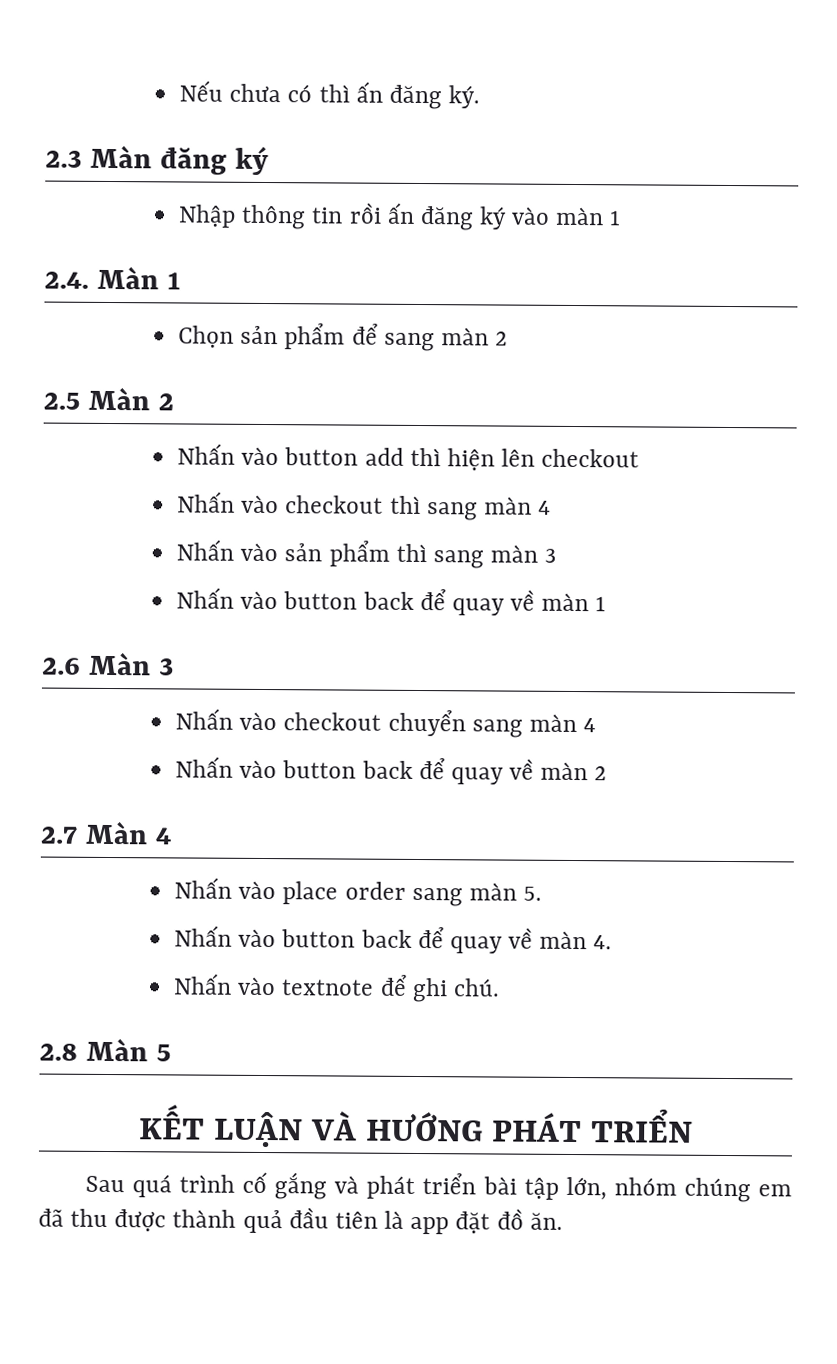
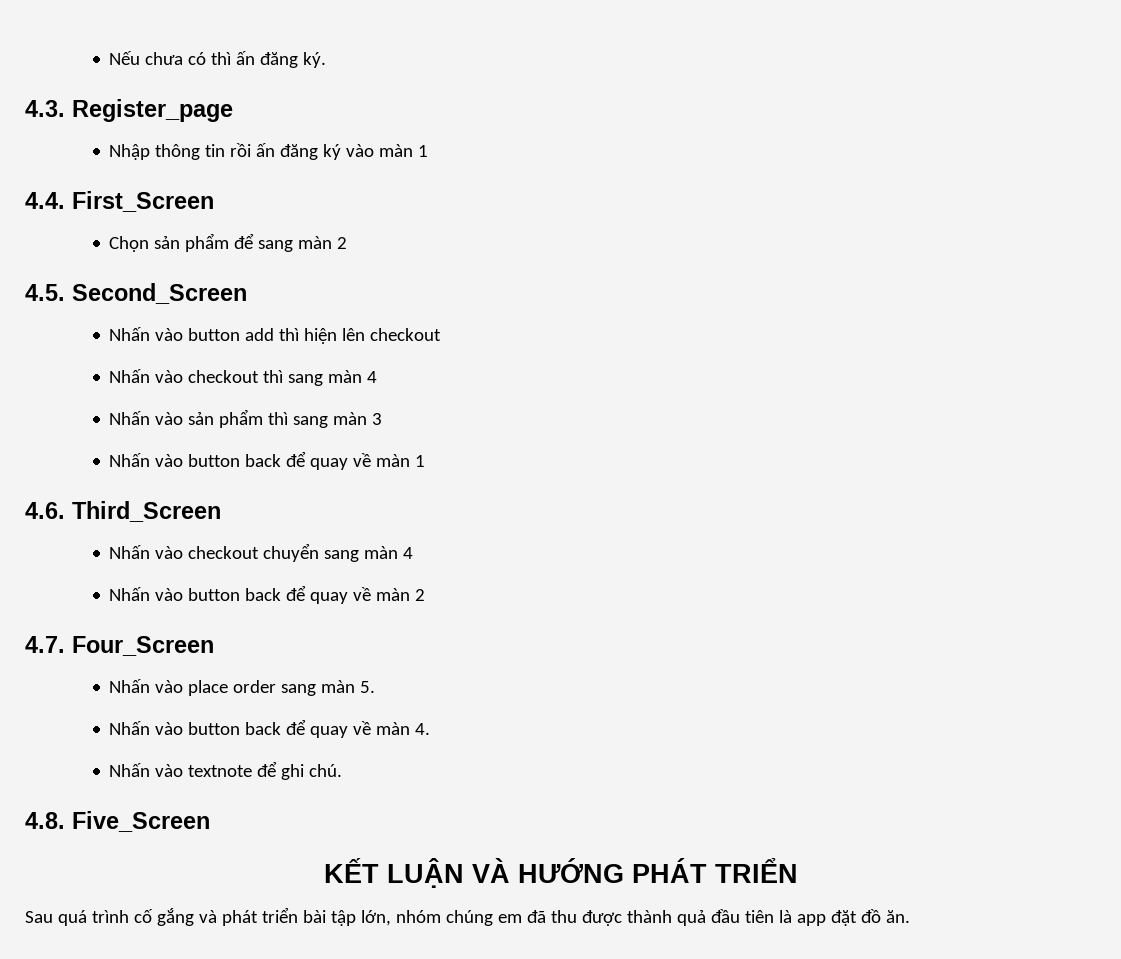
[45,144,269,176] 2.3 Màn đăng ký -> [25,99,233,122] 4.3. Register_page
[44,265,181,290] 2.4. Màn 1 -> [25,191,214,212] 4.4. First_Screen
[43,386,174,411] 2.5 Màn 2 -> [25,283,247,304] 4.5. Second_Screen
[42,651,174,676] 2.6 Màn 3 -> [25,501,221,522] 4.6. Third_Screen
[40,820,172,845] 2.7 Màn 4 -> [25,636,214,656] 4.7. Four_Screen
[39,1037,171,1062] 2.8 Màn 5 -> [25,811,210,832] 4.8. Five_Screen

